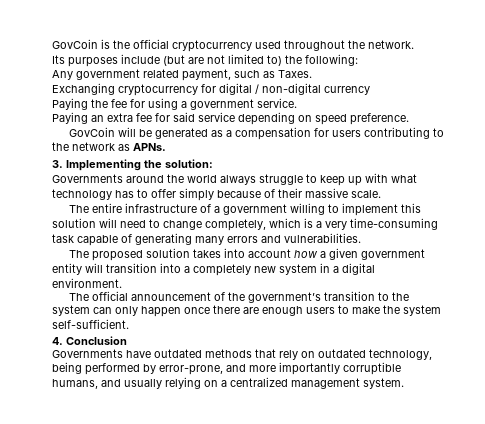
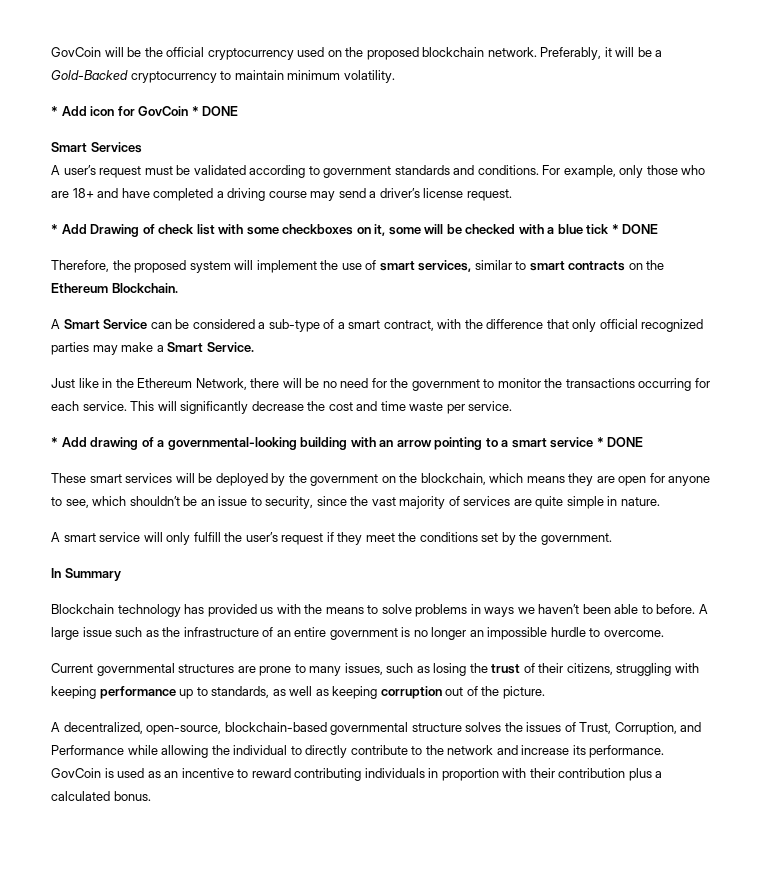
[52,39,110,49] GovCoin is -> [51,47,142,57] GovCoin will be
[284,40,414,51] [52,54,358,67] [52,69,312,81] [52,83,370,96] [52,98,297,110] [52,112,409,125] [69,127,445,140] [52,142,166,151] [52,159,213,171] [52,173,417,186] [52,188,381,201] [69,203,422,216] [52,218,438,231] [52,233,361,246] [69,248,426,261] [52,263,375,276] [52,278,122,288] [69,291,410,303] [52,305,441,317] [52,319,129,329] [52,336,127,345] [52,349,432,360] [52,362,401,375] [52,377,404,389] throughout the network. // Its purposes include (but are not limited to) the following: // Any government related payment, such as Taxes. // Exchanging cryptocurrency for digital / non-digital currency // Paying the fee for using a government service. // Paying an extra fee for said service depending on speed preference. // GovCoin will be generated as a compensation for users contributing to the network as APNs. // 3. Implementing the solution: // Governments around the world always struggle to keep up with what technology has to offer simply because of their massive scale. // The entire infrastructure of a government willing to implement this solution will need to change completely, which is a very time-consuming task capable of generating many errors and vulnerabilities. // The proposed solution takes into account how a given government entity will transition into a completely new system in a digital environment. // The official announcement of the government’s transition to the system can only happen once there are enough users to make the system self-sufficient. // 4. Conclusion // Governments have outdated methods that rely on outdated technology, being performed by error-prone, and more importantly corruptible humans, and usually relying on a centralized management system. -> [327,47,663,60] [51,70,395,83] [51,106,239,116] [51,142,142,153] [51,165,706,178] [51,188,512,201] [51,224,659,237] [51,260,665,273] [51,283,178,293] [51,319,704,332] [51,342,254,355] [51,378,710,391] [51,401,513,414] [51,437,644,450] [51,473,711,486] [51,496,660,509] [51,532,612,545] [51,568,121,581] [51,604,708,617] [51,627,664,640] [51,663,699,676] [51,686,545,699] [51,722,702,735] [51,745,665,758] [51,768,663,781] [51,791,151,801] on the proposed blockchain network. Preferably, it will be a Gold-Backed cryptocurrency to maintain minimum volatility. // * Add icon for GovCoin * DONE // Smart Services // A user’s request must be validated according to government standards and conditions. For example, only those who are 18+ and have completed a driving course may send a driver’s license request. // * Add Drawing of check list with some checkboxes on it, some will be checked with a blue tick * DONE // Therefore, the proposed system will implement the use of smart services, similar to smart contracts on the Ethereum Blockchain. // A Smart Service can be considered a sub-type of a smart contract, with the difference that only official recognized parties may make a Smart Service. // Just like in the Ethereum Network, there will be no need for the government to monitor the transactions occurring for each service. This will significantly decrease the cost and time waste per service. // * Add drawing of a governmental-looking building with an arrow pointing to a smart service * DONE // These smart services will be deployed by the government on the blockchain, which means they are open for anyone to see, which shouldn’t be an issue to security, since the vast majority of services are quite simple in nature. // A smart service will only fulfill the user’s request if they meet the conditions set by the government. // In Summary // Blockchain technology has provided us with the means to solve problems in ways we haven’t been able to before. A large issue such as the infrastructure of an entire government is no longer an impossible hurdle to overcome. // Current governmental structures are prone to many issues, such as losing the trust of their citizens, struggling with keeping performance up to standards, as well as keeping corruption out of the picture. // A decentralized, open-source, blockchain-based governmental structure solves the issues of Trust, Corruption, and Performance while allowing the individual to directly contribute to the network and increase its performance. GovCoin is used as an incentive to reward contributing individuals in proportion with their contribution plus a calculated bonus.

